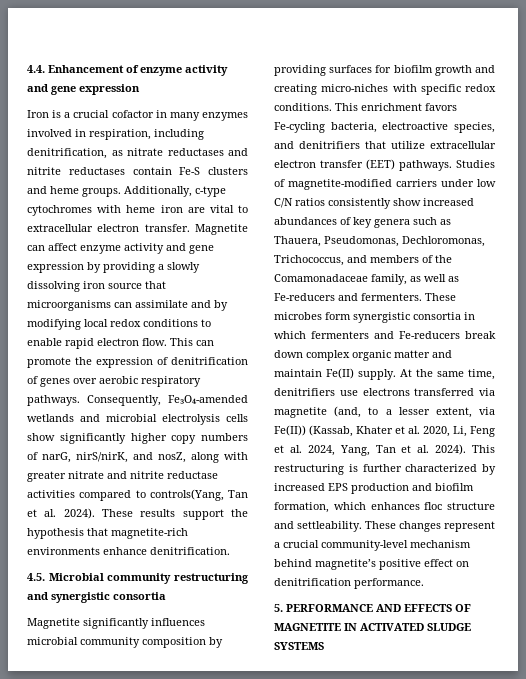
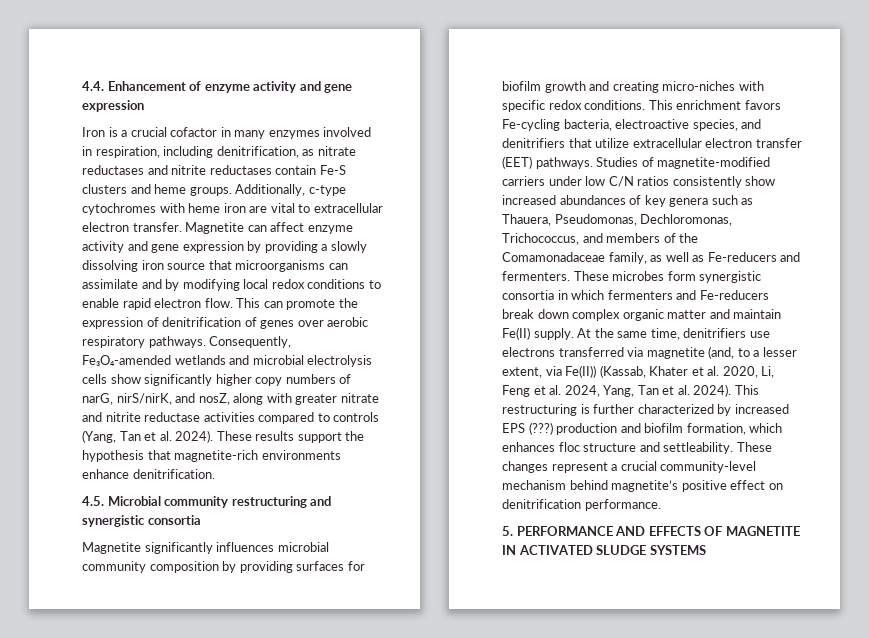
[149,489,224,501] controls(Yang, -> [333,412,380,422] [82,430,116,443] controls (Yang,
(348, 487) none -> [528,422,553,435] (???)

